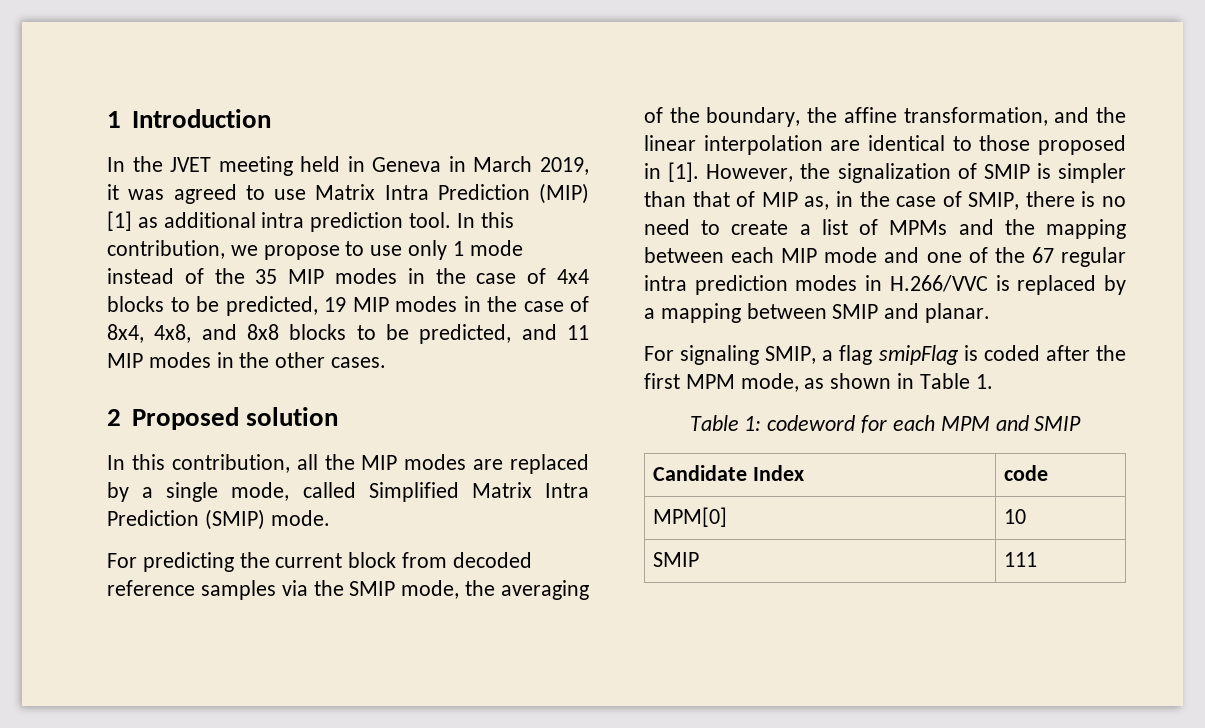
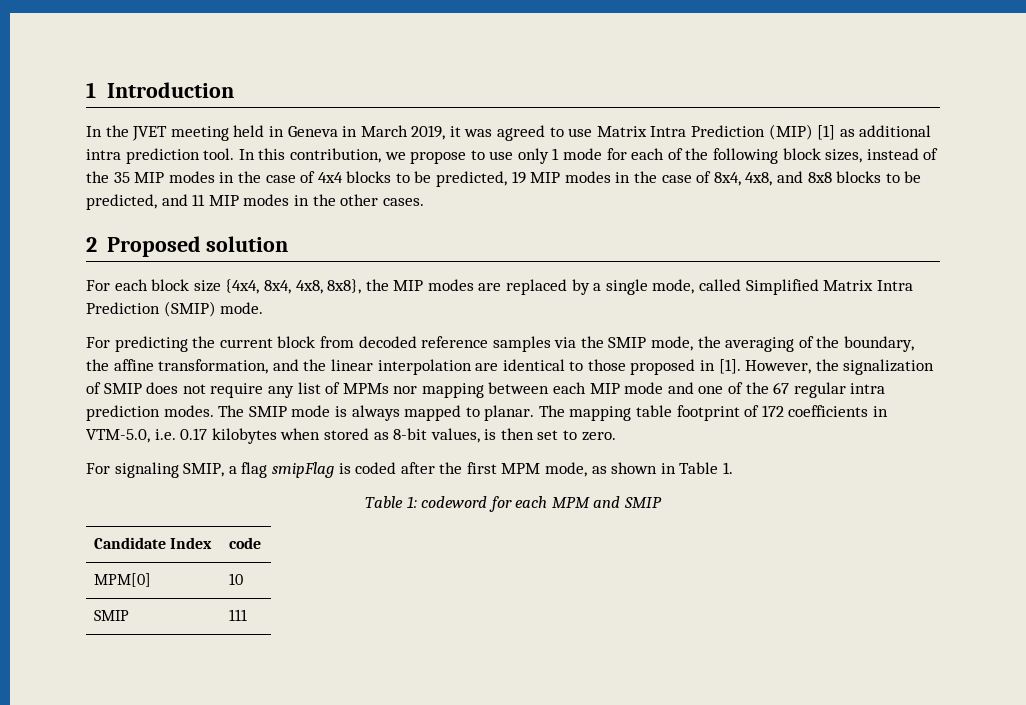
(523, 248) none -> [606,148,863,164] for each of the following block sizes,
[107,454,318,473] In this contribution, all -> [86,279,362,294] For each block size {4x4, 8x4, 4x8, 8x8},
[1036,163,1126,183] [644,191,1126,210] [644,219,811,235] is simpler than that of MIP as, in the case of SMIP, there is no need to create a -> [146,382,294,398] does not require any
[958,219,1035,235] and the -> [393,386,418,394] nor
[795,275,1126,295] [644,303,991,323] modes in H.266/VVC is replaced by a mapping between SMIP and planar. -> [163,405,889,421] [86,428,616,444] modes. The SMIP mode is always mapped to planar. The mapping table footprint of 172 coefficients in VTM-5.0, i.e. 0.17 kilobytes when stored as 8-bit values, is then set to zero.

